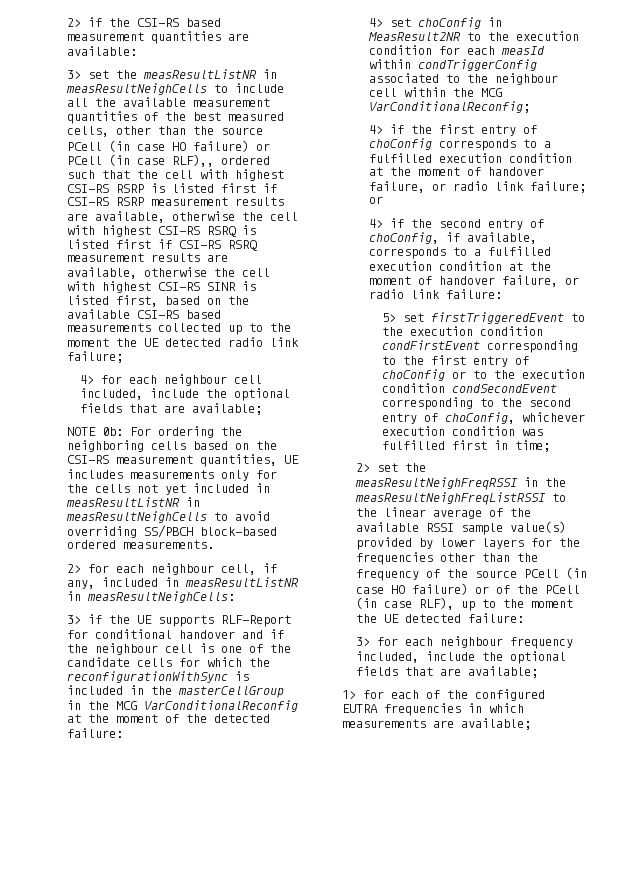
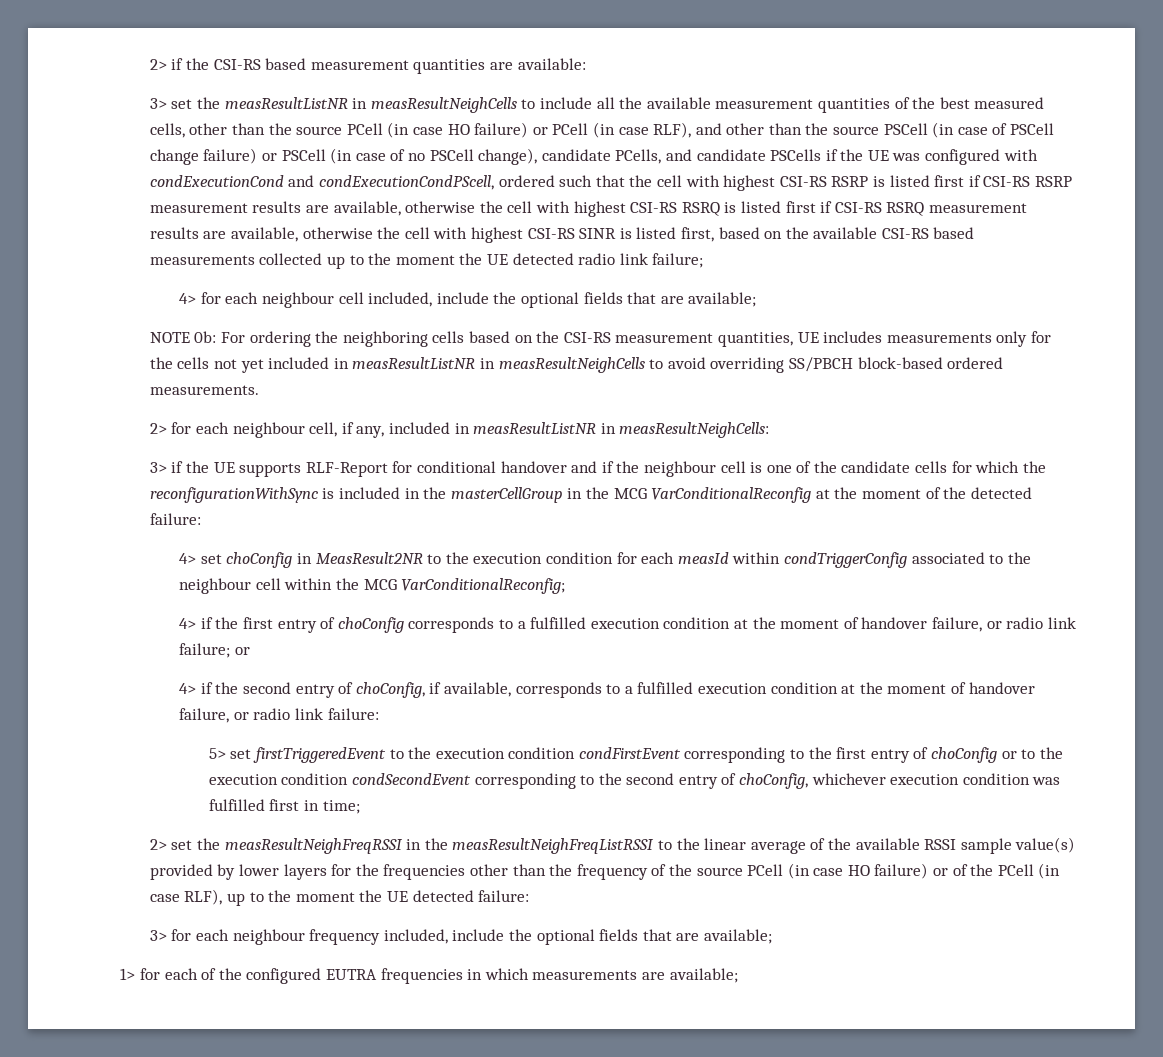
[171,154,214,167] RLF),, -> [653,122,1055,138] [149,148,1038,165] [149,175,495,190] RLF), and other than the source PSCell (in case of PSCell change failure) or PSCell (in case of no PSCell change), candidate PCells, and candidate PSCells if the UE was configured with condExecutionCond and condExecutionCondPScell,

